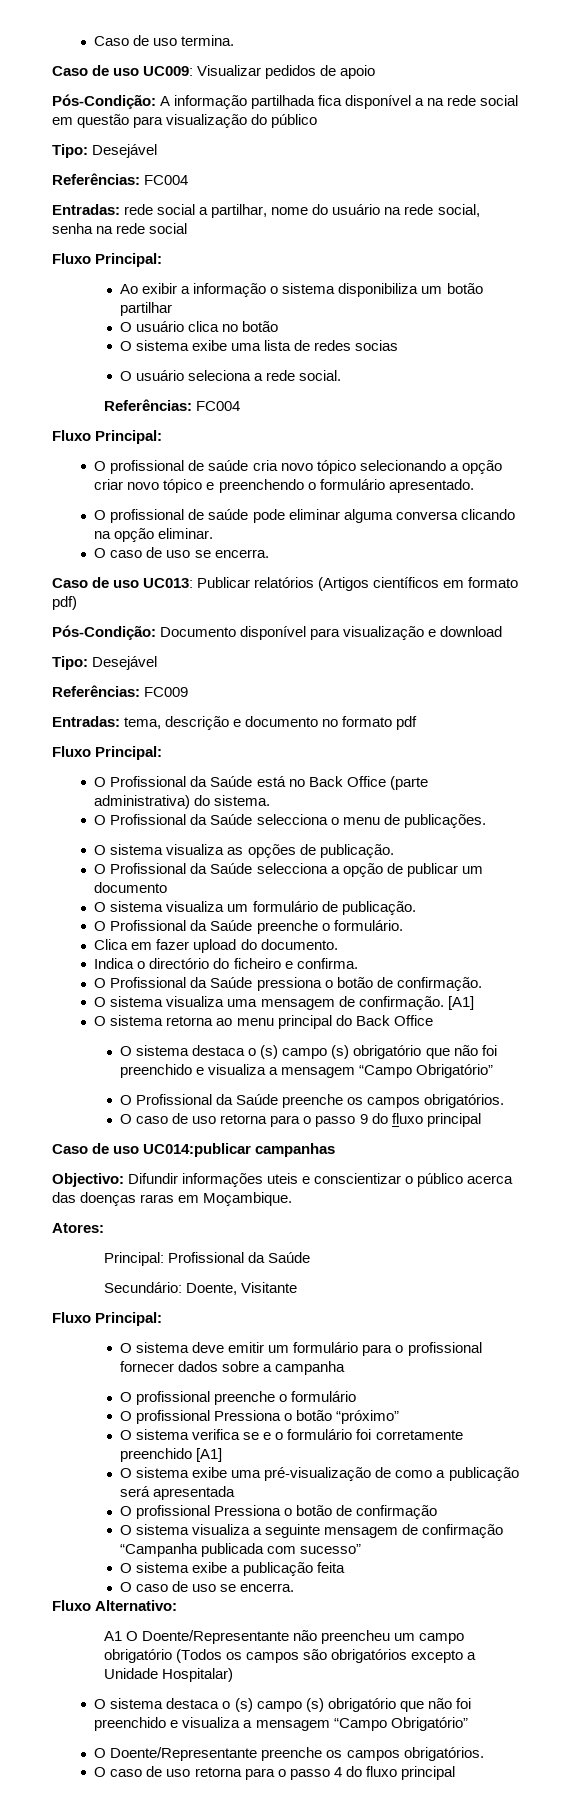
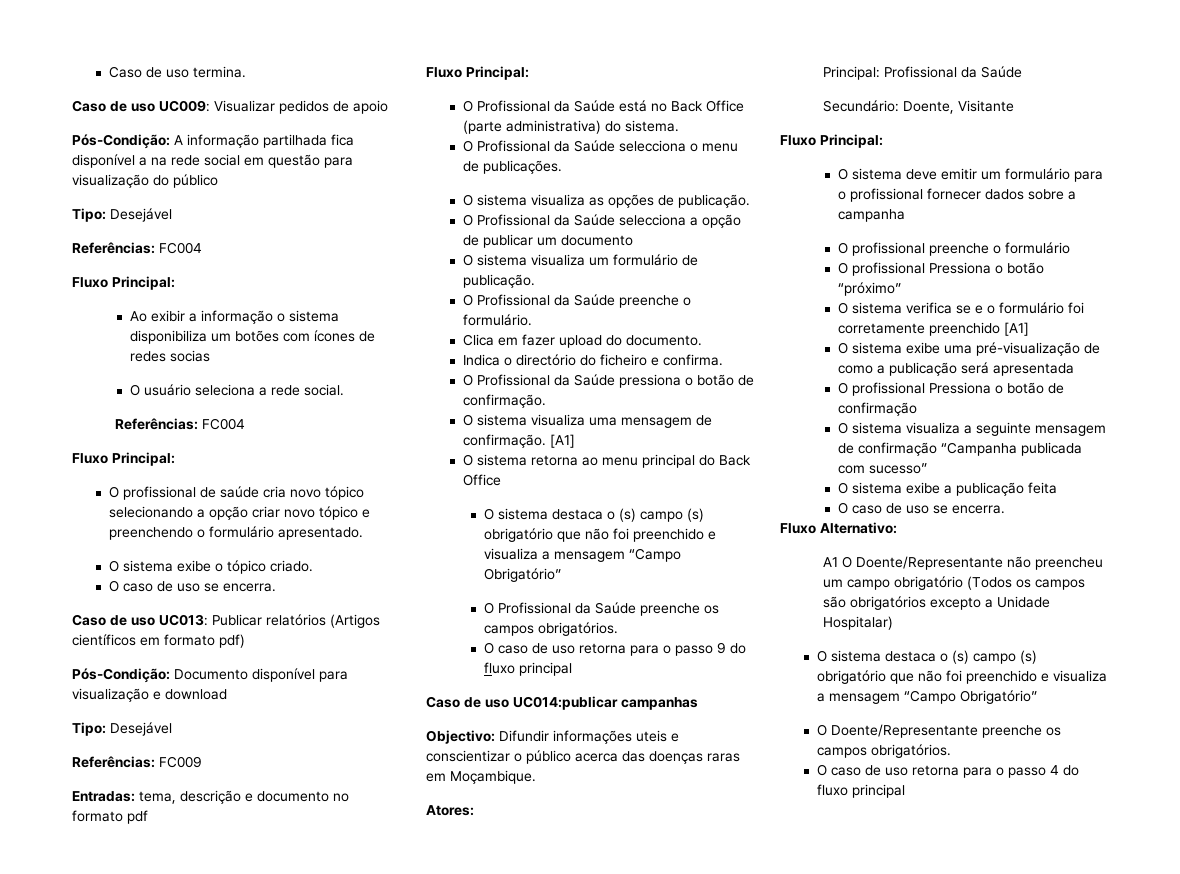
[52,204,480,218] [52,223,188,234] // Entradas: rede social a partilhar, nome do usuário na rede social, senha na rede social -> (202, 248) none
[446,283,483,294] [120,302,173,316] [120,321,279,332] [120,340,292,351] botão partilhar // O usuário clica no botão // O sistema exibe uma lista -> [235,330,356,342] botões com ícones
[110,509,515,523] [94,528,214,542] profissional de saúde pode eliminar alguma conversa clicando na opção eliminar. -> [122,560,313,574] sistema exibe o tópico criado.

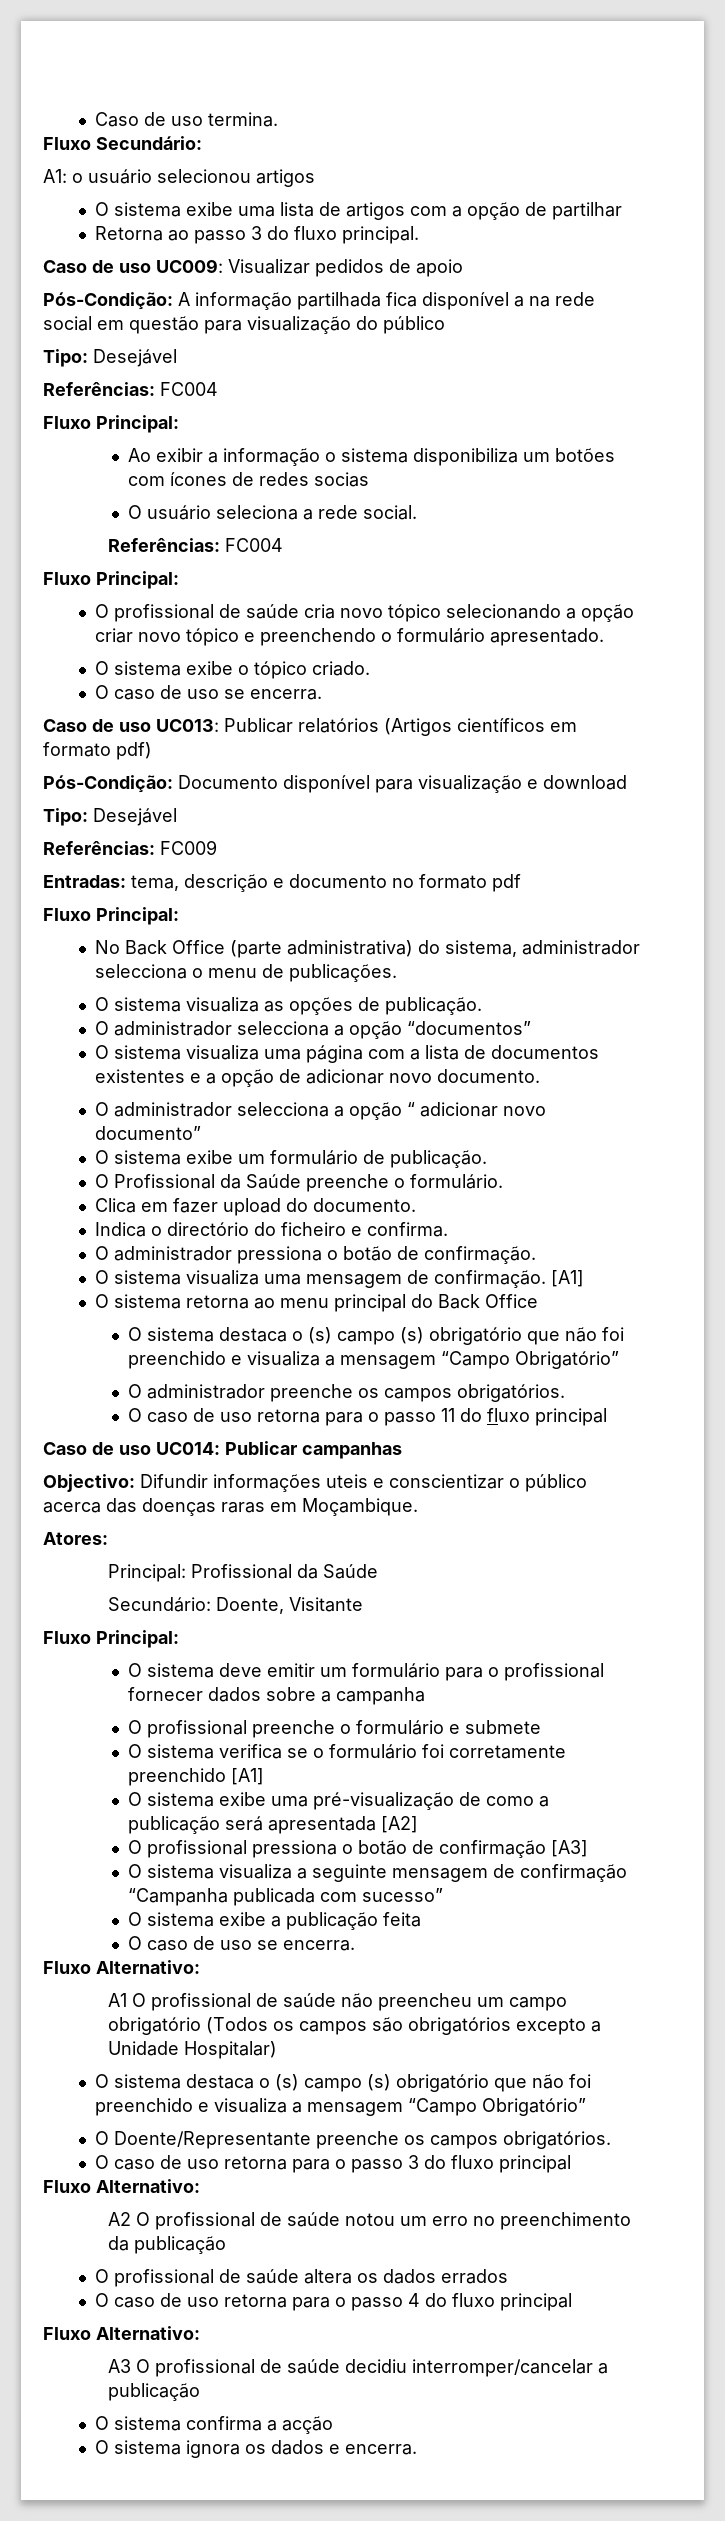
(246, 72) none -> [43,136,202,150] [43,169,315,187] [95,202,623,220] [95,226,420,244] // Fluxo Secundário: // A1: o usuário selecionou artigos // O sistema exibe uma lista de artigos com a opção de partilhar // Retorna ao passo 3 do fluxo principal.
[462,100,667,112] O Profissional da Saúde está no -> [95,940,121,954] No
[624,120,679,132] [462,140,615,152] sistema. // O Profissional da Saúde -> [445,940,641,957] sistema, administrador
[476,214,741,228] [462,234,633,248] [462,254,585,266] Profissional da Saúde selecciona a opção de publicar um documento // O sistema visualiza -> [114,1021,532,1039] [95,1045,600,1063] [95,1069,541,1087] [95,1102,547,1120] [95,1126,202,1140] [95,1150,234,1165] administrador selecciona a opção “documentos” // O sistema visualiza uma página com a lista de documentos existentes e a opção de adicionar novo documento. // O administrador selecciona a opção “ adicionar novo documento” // O sistema exibe
[476,374,615,386] Profissional da Saúde -> [114,1246,233,1261] administrador
[498,602,637,614] Profissional da Saúde -> [146,1384,265,1399] administrador
[717,642,727,654] 9 -> [440,1408,455,1422] 11
[513,696,618,710] UC014:publicar -> [156,1441,297,1455] UC014: Publicar
[838,262,1045,276] [838,282,902,296] // O profissional Pressiona o botão “próximo” -> [448,1720,541,1734] e submete
[975,305,984,314] e -> (308, 1753) none
[838,382,992,396] // O profissional Pressiona -> [380,1816,418,1833] [127,1840,337,1858] [A2] // O profissional pressiona
(918, 409) none -> [550,1840,588,1857] [A3]
[855,556,1003,570] Doente/Representante -> [151,1993,337,2011] profissional de saúde
(951, 751) none -> [95,2155,572,2173] [43,2179,200,2193] [108,2212,632,2230] [108,2236,227,2254] [95,2269,509,2287] // O caso de uso retorna para o passo 3 do fluxo principal // Fluxo Alternativo: // A2 O profissional de saúde notou um erro no preenchimento da publicação // O profissional de saúde altera os dados errados
(905, 791) none -> [43,2326,200,2340] [108,2359,609,2377] [108,2383,201,2401] [95,2416,334,2434] [95,2440,418,2458] // Fluxo Alternativo: // A3 O profissional de saúde decidiu interromper/cancelar a publicação // O sistema confirma a acção // O sistema ignora os dados e encerra.

